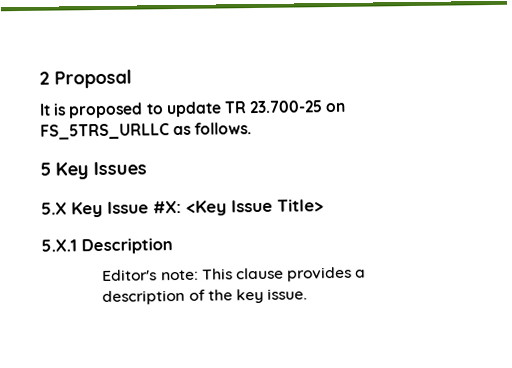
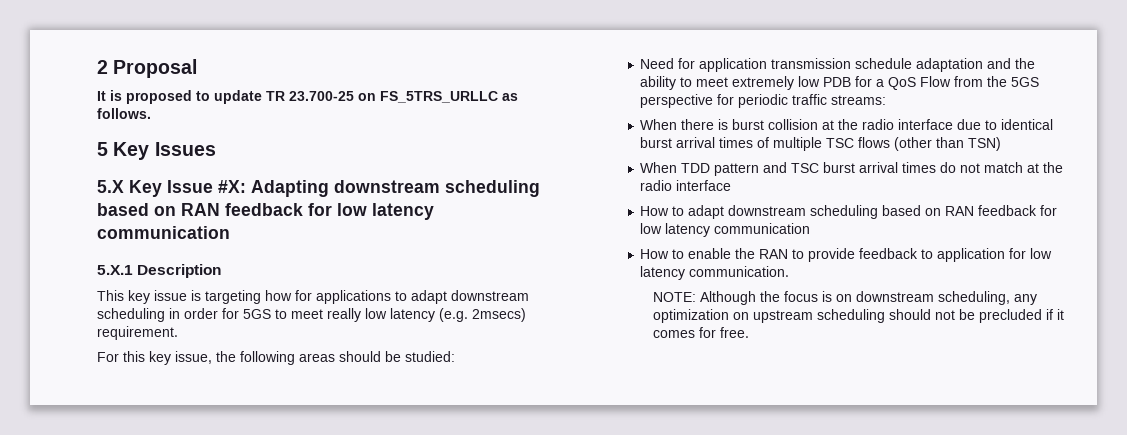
[186,199,324,216] [41,238,173,255] [102,266,367,282] [102,288,308,305] <Key Issue Title> // 5.X.1 Description // Editor's note: This clause provides a description of the key issue. -> [251,180,540,197] [97,203,434,220] [97,226,230,239] [97,264,222,278] [97,290,529,304] [97,308,526,322] [97,326,178,340] [97,351,455,365] [640,58,1036,72] [640,76,1040,90] [640,94,887,108] [640,119,1054,130] [640,137,1002,151] [640,162,1064,176] [640,180,732,191] [640,205,1058,219] [640,223,811,237] [640,248,1053,262] [640,266,790,280] [652,291,1037,305] [652,309,1064,323] [652,327,749,338] Adapting downstream scheduling based on RAN feedback for low latency communication // 5.X.1 Description // This key issue is targeting how for applications to adapt downstream scheduling in order for 5GS to meet really low latency (e.g. 2msecs) requirement. // For this key issue, the following areas should be studied: // Need for application transmission schedule adaptation and the ability to meet extremely low PDB for a QoS Flow from the 5GS perspective for periodic traffic streams: // When there is burst collision at the radio interface due to identical burst arrival times of multiple TSC flows (other than TSN) // When TDD pattern and TSC burst arrival times do not match at the radio interface // How to adapt downstream scheduling based on RAN feedback for low latency communication // How to enable the RAN to provide feedback to application for low latency communication. // NOTE: Although the focus is on downstream scheduling, any optimization on upstream scheduling should not be precluded if it comes for free.

